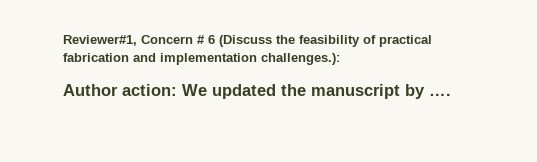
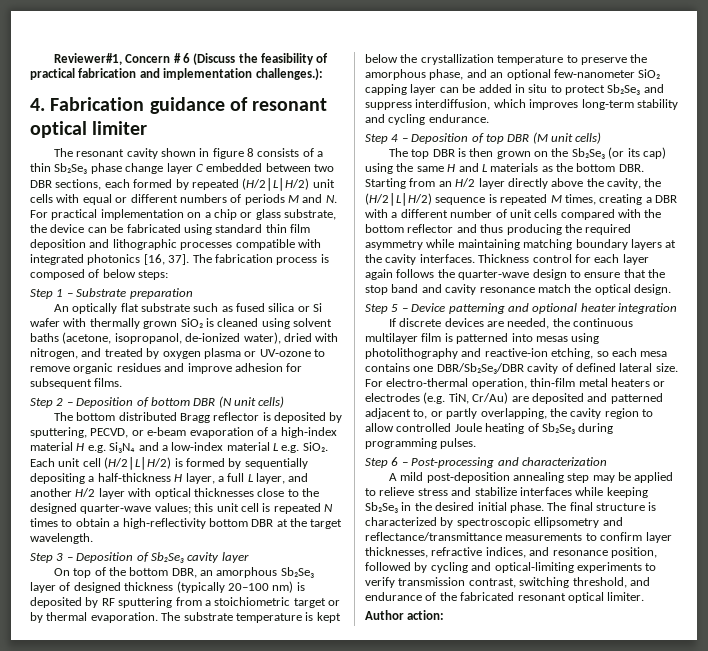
[63,84,451,99] Author action: We updated the manuscript by …. -> [30,97,328,114] [30,121,148,138] [53,148,324,159] [30,163,334,174] [30,177,335,191] [30,194,337,205] [30,209,336,220] [30,224,310,235] [30,239,321,250] [30,254,329,265] [30,269,169,280] [30,288,193,299] [53,303,323,314] [30,318,332,329] [30,332,339,344] [30,348,325,359] [30,363,303,374] [30,378,123,389] [30,396,285,408] [53,412,343,423] [30,427,337,438] [30,442,328,453] [30,456,308,470] [30,473,309,484] [30,488,319,499] [30,503,333,514] [30,518,343,529] [30,533,93,544] [30,552,249,563] [53,567,314,578] [30,581,305,593] [30,597,340,608] [30,612,341,623] [365,54,648,65] [365,69,661,80] [365,84,664,95] [365,99,678,110] [365,114,489,125] [365,132,602,144] [388,147,666,159] [365,163,644,174] [365,178,662,189] [365,192,677,206] [365,209,662,220] [365,224,632,235] [365,239,677,250] [365,254,649,265] [365,269,665,280] [365,284,671,295] [365,303,677,314] [388,318,634,329] [365,333,600,344] [365,348,668,359] [365,363,678,374] [365,378,666,389] [365,392,663,404] [365,408,653,419] [365,423,614,434] [365,438,477,449] [365,457,607,468] [388,472,674,483] [365,487,648,498] [365,502,657,513] [365,517,623,528] [365,532,672,543] [365,547,657,558] [365,562,657,573] [365,577,650,588] [365,592,645,603] [365,610,445,620] 4. Fabrication guidance of resonant optical limiter // The resonant cavity shown in figure 8 consists of a thin Sb₂Se₃ phase change layer C embedded between two DBR sections, each formed by repeated (H/2∣L∣H/2) unit cells with equal or different numbers of periods M and N. For practical implementation on a chip or glass substrate, the device can be fabricated using standard thin film deposition and lithographic processes compatible with integrated photonics [16, 37]. The fabrication process is composed of below steps: // Step 1 – Substrate preparation // An optically flat substrate such as fused silica or Si wafer with thermally grown SiO₂ is cleaned using solvent baths (acetone, isopropanol, de‑ionized water), dried with nitrogen, and treated by oxygen plasma or UV‑ozone to remove organic residues and improve adhesion for subsequent films. // Step 2 – Deposition of bottom DBR (N unit cells) // The bottom distributed Bragg reflector is deposited by sputtering, PECVD, or e‑beam evaporation of a high‑index material H e.g. Si₃N₄ and a low‑index material L e.g. SiO₂. Each unit cell (H/2∣L∣H/2) is formed by sequentially depositing a half‑thickness H layer, a full L layer, and another H/2 layer with optical thicknesses close to the designed quarter‑wave values; this unit cell is repeated N times to obtain a high‑reflectivity bottom DBR at the target wavelength. // Step 3 – Deposition of Sb₂Se₃ cavity layer // On top of the bottom DBR, an amorphous Sb₂Se₃ layer of designed thickness (typically 20–100 nm) is deposited by RF sputtering from a stoichiometric target or by thermal evaporation. The substrate temperature is kept below the crystallization temperature to preserve the amorphous phase, and an optional few‑nanometer SiO₂ capping layer can be added in situ to protect Sb₂Se₃ and suppress interdiffusion, which improves long‑term stability and cycling endurance. // Step 4 – Deposition of top DBR (M unit cells) // The top DBR is then grown on the Sb₂Se₃ (or its cap) using the same H and L materials as the bottom DBR. Starting from an H/2 layer directly above the cavity, the (H/2∣L∣H/2) sequence is repeated M times, creating a DBR with a different number of unit cells compared with the bottom reflector and thus producing the required asymmetry while maintaining matching boundary layers at the cavity interfaces. Thickness control for each layer again follows the quarter‑wave design to ensure that the stop band and cavity resonance match the optical design. // Step 5 – Device patterning and optional heater integration // If discrete devices are needed, the continuous multilayer film is patterned into mesas using photolithography and reactive‑ion etching, so each mesa contains one DBR/Sb₂Se₃/DBR cavity of defined lateral size. For electro‑thermal operation, thin‑film metal heaters or electrodes (e.g. TiN, Cr/Au) are deposited and patterned adjacent to, or partly overlapping, the cavity region to allow controlled Joule heating of Sb₂Se₃ during programming pulses. // Step 6 – Post‑processing and characterization // A mild post‑deposition annealing step may be applied to relieve stress and stabilize interfaces while keeping Sb₂Se₃ in the desired initial phase. The final structure is characterized by spectroscopic ellipsometry and reflectance/transmittance measurements to confirm layer thicknesses, refractive indices, and resonance position, followed by cycling and optical‑limiting experiments to verify transmission contrast, switching threshold, and endurance of the fabricated resonant optical limiter. // Author action:

